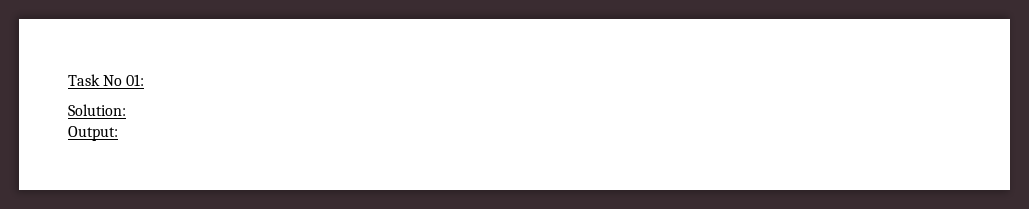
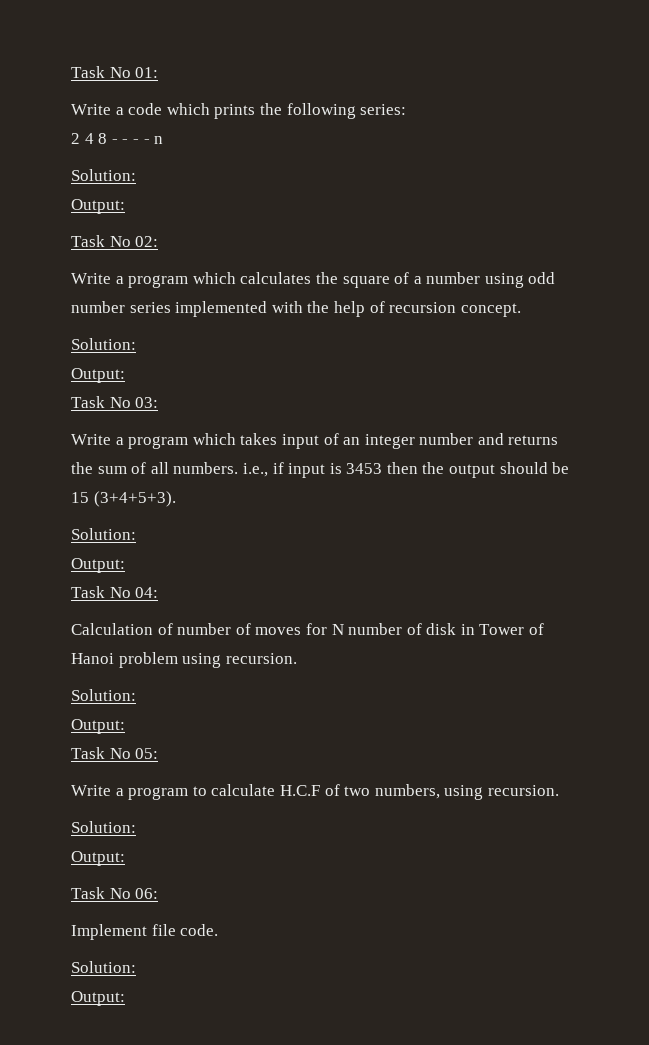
(145, 80) none -> [71,103,407,119] [71,133,164,144] [71,169,136,181] [71,199,125,214] [71,235,159,247] [71,272,556,288] [71,301,521,317] [71,338,136,350] [71,368,125,383] [71,396,159,408] [71,433,559,449] [71,462,570,478] [71,491,176,507] [71,528,136,540] [71,558,125,573] [71,586,159,598] [71,623,545,635] [71,652,297,668] [71,689,136,701] [71,719,125,734] [71,747,159,759] [71,784,559,800] [71,821,136,833] [71,851,125,866] [71,887,159,899] [71,924,219,940] // Write a code which prints the following series: // 2 4 8 - - - - n // Solution: // Output: // Task No 02: // Write a program which calculates the square of a number using odd number series implemented with the help of recursion concept. // Solution: // Output: // Task No 03: // Write a program which takes input of an integer number and returns the sum of all numbers. i.e., if input is 3453 then the output should be 15 (3+4+5+3). // Solution: // Output: // Task No 04: // Calculation of number of moves for N number of disk in Tower of Hanoi problem using recursion. // Solution: // Output: // Task No 05: // Write a program to calculate H.C.F of two numbers, using recursion. // Solution: // Output: // Task No 06: // Implement file code.

